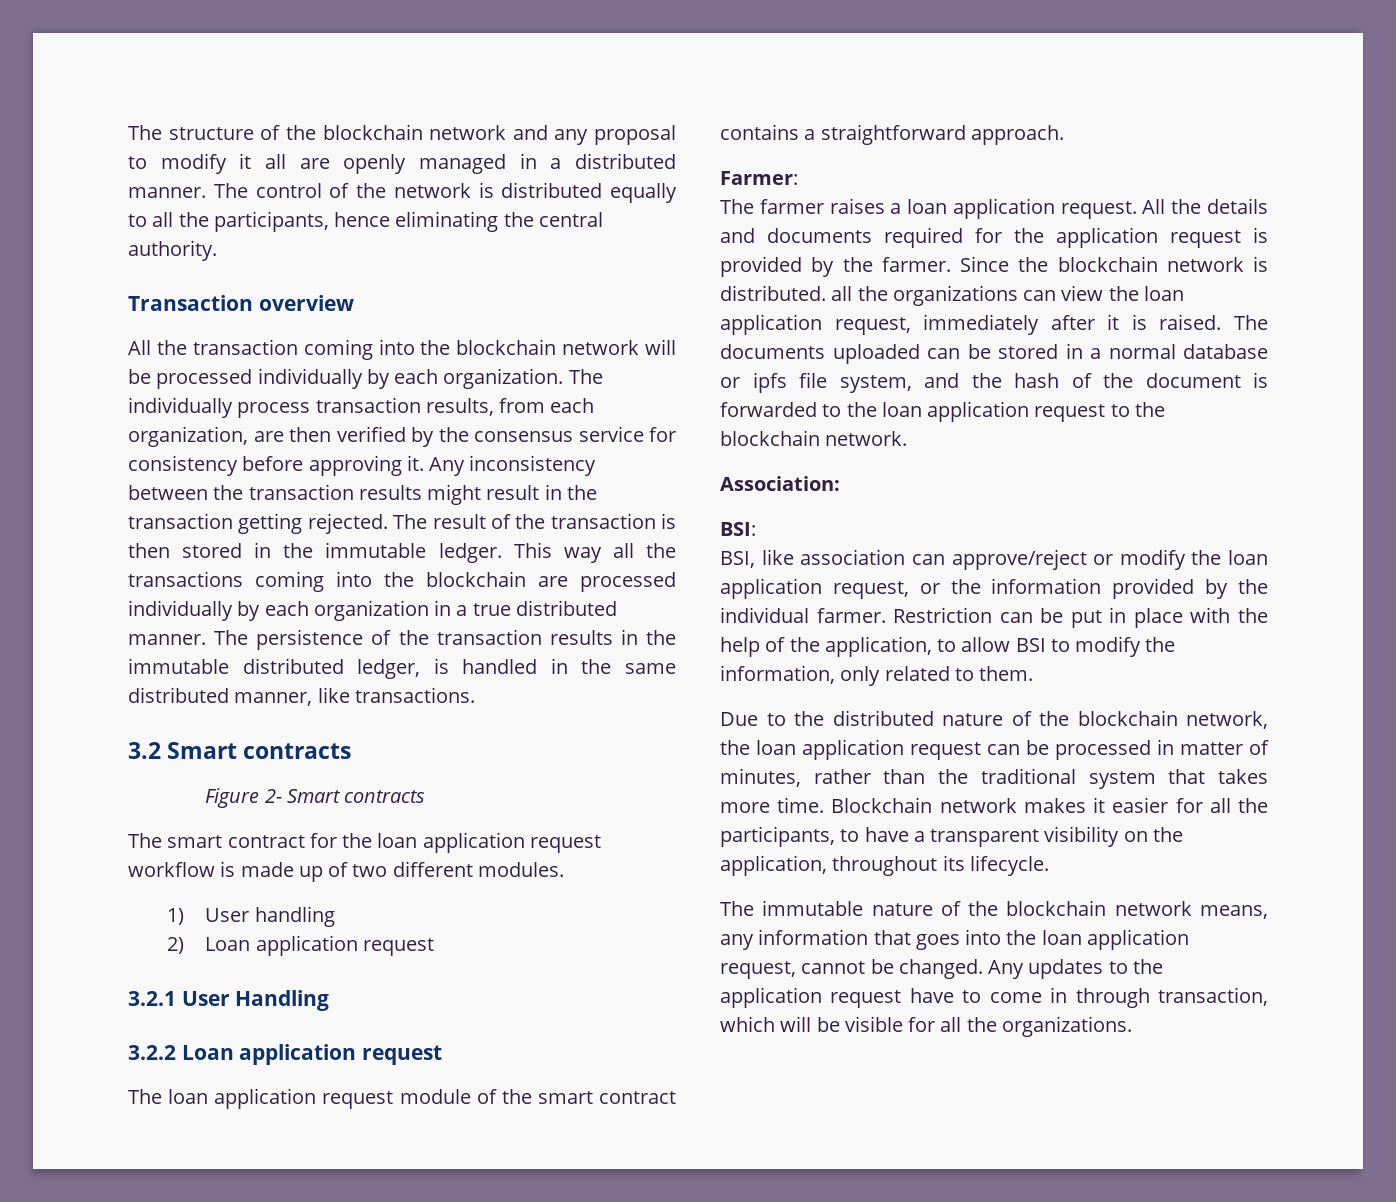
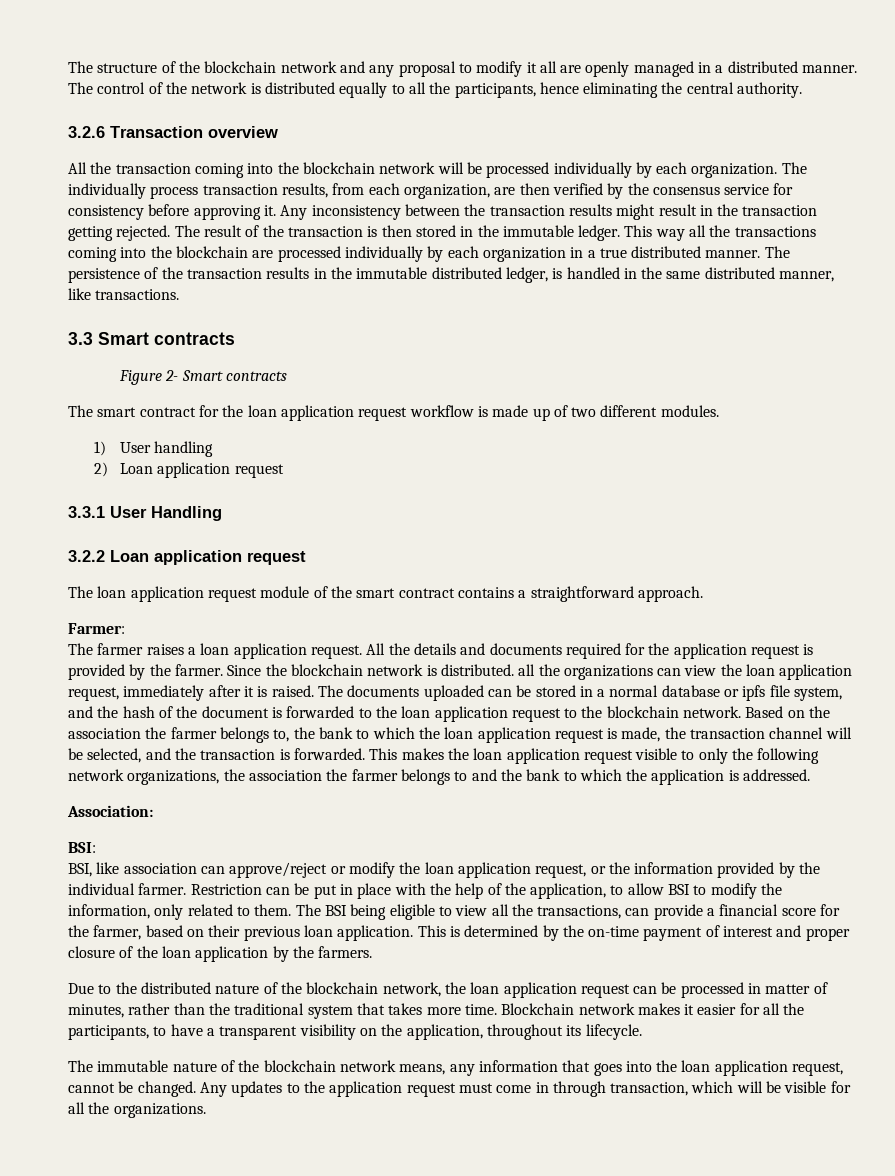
(217, 250) none -> [68,126,105,138] 3.2.6
[128,742,161,759] 3.2 -> [68,332,93,345] 3.3
[128,991,176,1006] 3.2.1 -> [68,506,105,518] 3.3.1
(908, 438) none -> [745,706,831,718] [68,727,852,743] [68,748,820,764] [68,769,811,785] Based on the association the farmer belongs to, the bank to which the loan application request is made, the transaction channel will be selected, and the transaction is forwarded. This makes the loan application request visible to only the following network organizations, the association the farmer belongs to and the bank to which the application is addressed.
(1034, 673) none -> [295,904,841,920] [68,925,850,941] [68,946,373,962] The BSI being eligible to view all the transactions, can provide a financial score for the farmer, based on their previous loan application. This is determined by the on-time payment of interest and proper closure of the loan application by the farmers.
[909,988,982,1003] have to -> [458,1083,493,1093] must

